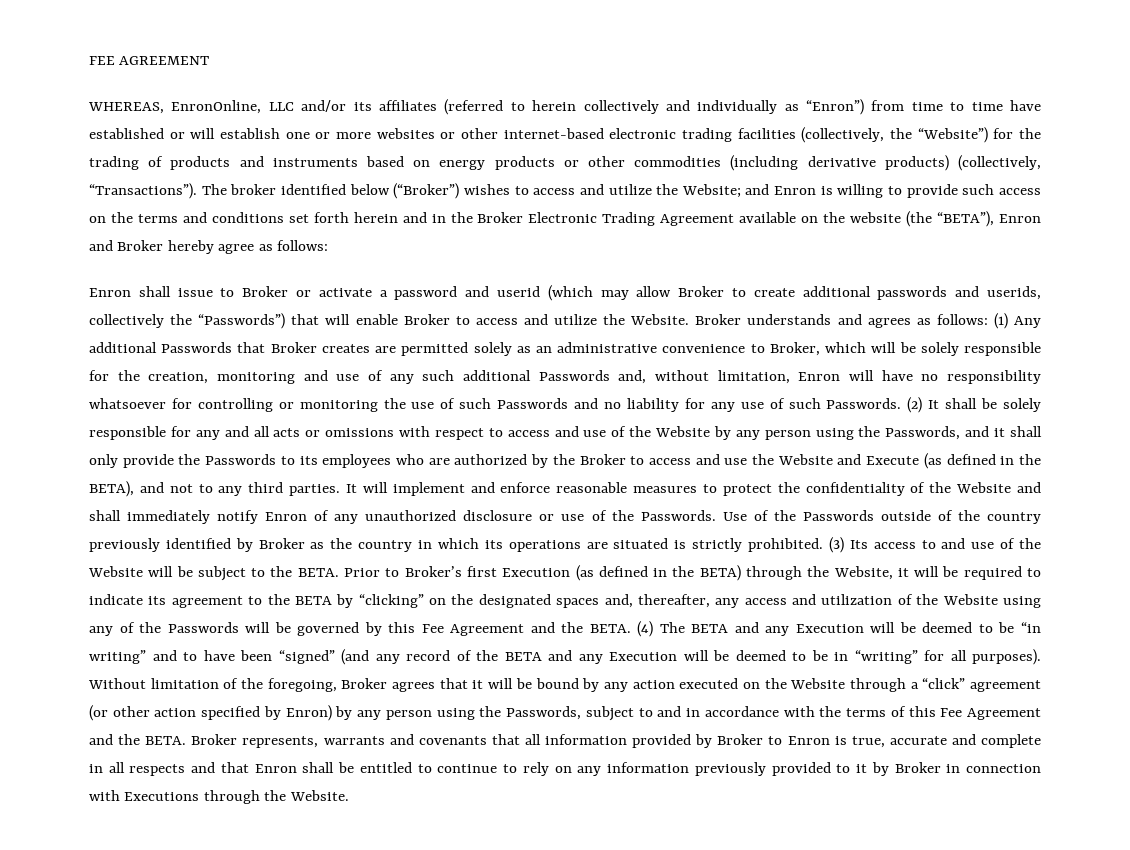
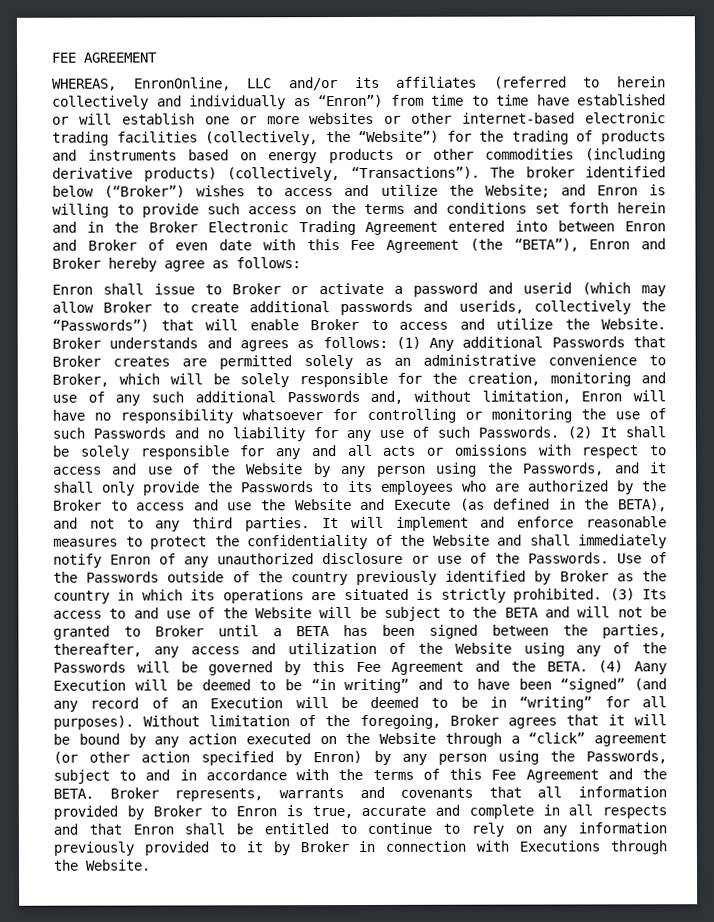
[739,212,902,223] available on the website -> [448,220,666,232] [52,239,459,253] entered into between Enron and Broker of even date with this Fee Agreement
[297,565,1041,581] [89,594,633,608] BETA. Prior to Broker’s first Execution (as defined in the BETA) through the Website, it will be required to indicate its agreement to the BETA by “clicking” on the designated spaces and, -> [504,606,667,618] [53,624,667,640] BETA and will not be granted to Broker until a BETA has been signed between the parties,
[659,622,790,636] The BETA and any -> [634,661,667,675] Aany
[476,650,603,664] the BETA and any -> [180,700,198,709] an

